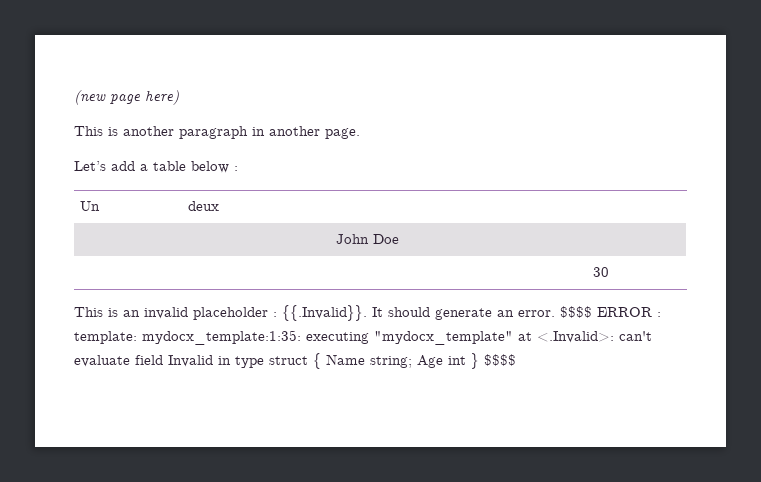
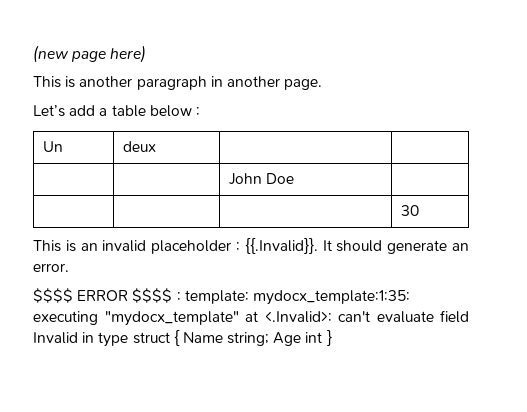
(555, 313) none -> (69, 267) //
(652, 312) none -> [132,288,173,303] $$$$
[484,354,516,366] $$$$ -> (332, 338) none

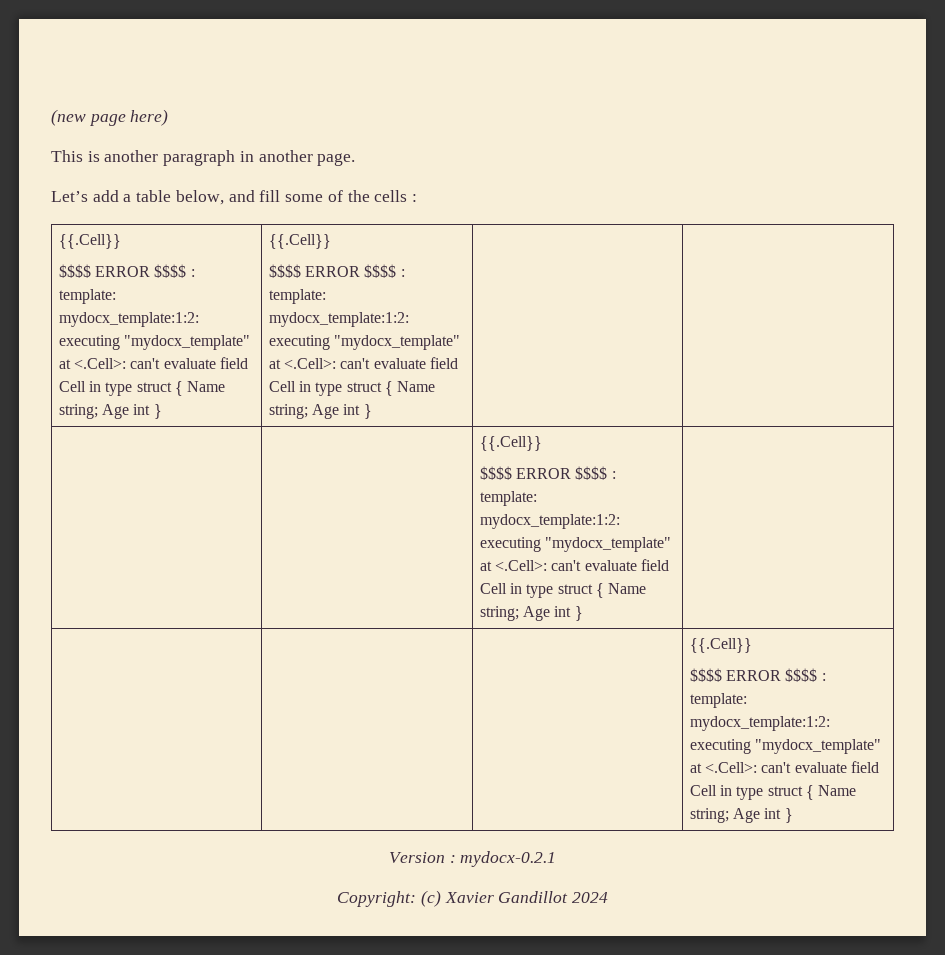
[149,105,200,117] [42,141,63,152] [122,141,156,152] [228,173,294,185] [400,205,419,216] [33,238,470,254] [33,263,69,272] [33,288,410,305] [33,310,469,326] [33,330,332,347] below : // Un | deux | | // | | John Doe | // | | | 30 // This is an invalid placeholder : {{.Invalid}}. It should generate an error. // $$$$ ERROR $$$$ : template: mydocx_template:1:35: executing "mydocx_template" at <.Invalid>: can't evaluate field Invalid in type struct { Name string; Age int } -> [175,190,417,205] [58,234,121,249] [58,264,195,278] [58,289,116,304] [58,312,199,327] [58,335,250,350] [58,357,248,369] [58,381,226,396] [58,404,162,419] [268,234,331,249] [268,264,405,278] [268,289,326,304] [268,312,409,327] [268,335,460,350] [268,357,458,369] [268,381,436,396] [268,404,372,419] [479,436,542,451] [479,466,616,480] [479,491,537,506] [479,514,620,529] [479,537,671,552] [479,559,669,571] [479,583,647,598] [479,606,583,621] [689,638,752,653] [689,668,826,682] [689,693,747,708] [689,716,830,731] [689,739,881,754] [689,761,879,773] [689,785,857,800] [689,808,793,823] [388,851,557,867] [337,890,608,907] below, and fill some of the cells : // {{.Cell}} // $$$$ ERROR $$$$ : template: mydocx_template:1:2: executing "mydocx_template" at <.Cell>: can't evaluate field Cell in type struct { Name string; Age int } | {{.Cell}} // $$$$ ERROR $$$$ : template: mydocx_template:1:2: executing "mydocx_template" at <.Cell>: can't evaluate field Cell in type struct { Name string; Age int } | | // | | {{.Cell}} // $$$$ ERROR $$$$ : template: mydocx_template:1:2: executing "mydocx_template" at <.Cell>: can't evaluate field Cell in type struct { Name string; Age int } | // | | | {{.Cell}} // $$$$ ERROR $$$$ : template: mydocx_template:1:2: executing "mydocx_template" at <.Cell>: can't evaluate field Cell in type struct { Name string; Age int } // Version : mydocx-0.2.1 // Copyright: (c) Xavier Gandillot 2024

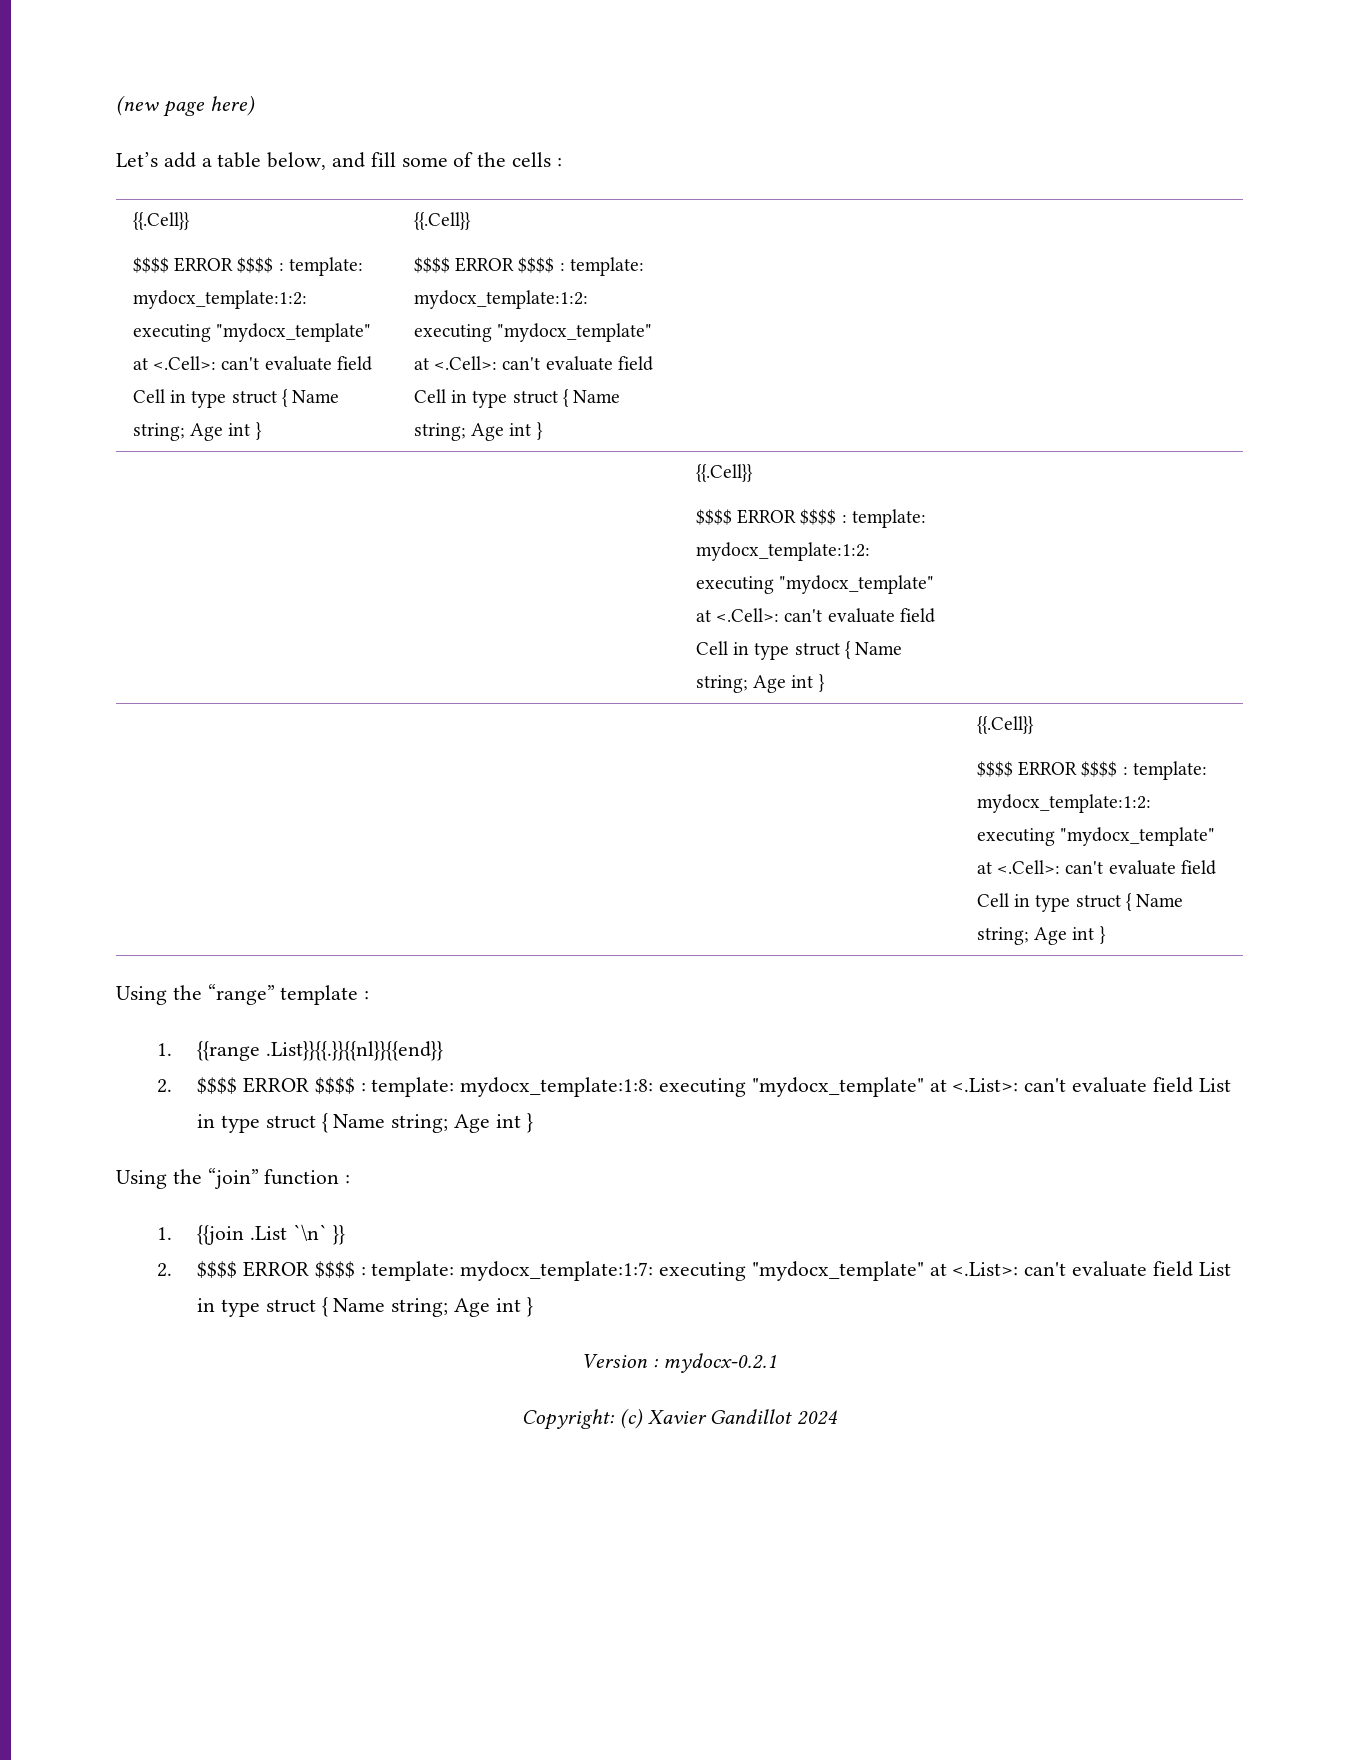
[51,150,356,166] // This is another paragraph in another page. -> (255, 105) none
(793, 815) none -> [116,984,370,1005] [156,1041,443,1061] [156,1077,1231,1097] [197,1113,533,1133] [116,1168,351,1189] [156,1224,345,1245] [156,1261,1231,1281] [197,1297,533,1317] // Using the “range” template : // 1. {{range .List}}{{.}}{{nl}}{{end}} // 2. $$$$ ERROR $$$$ : template: mydocx_template:1:8: executing "mydocx_template" at <.List>: can't evaluate field List in type struct { Name string; Age int } // Using the “join” function : // 1. {{join .List `\n` }} // 2. $$$$ ERROR $$$$ : template: mydocx_template:1:7: executing "mydocx_template" at <.List>: can't evaluate field List in type struct { Name string; Age int }

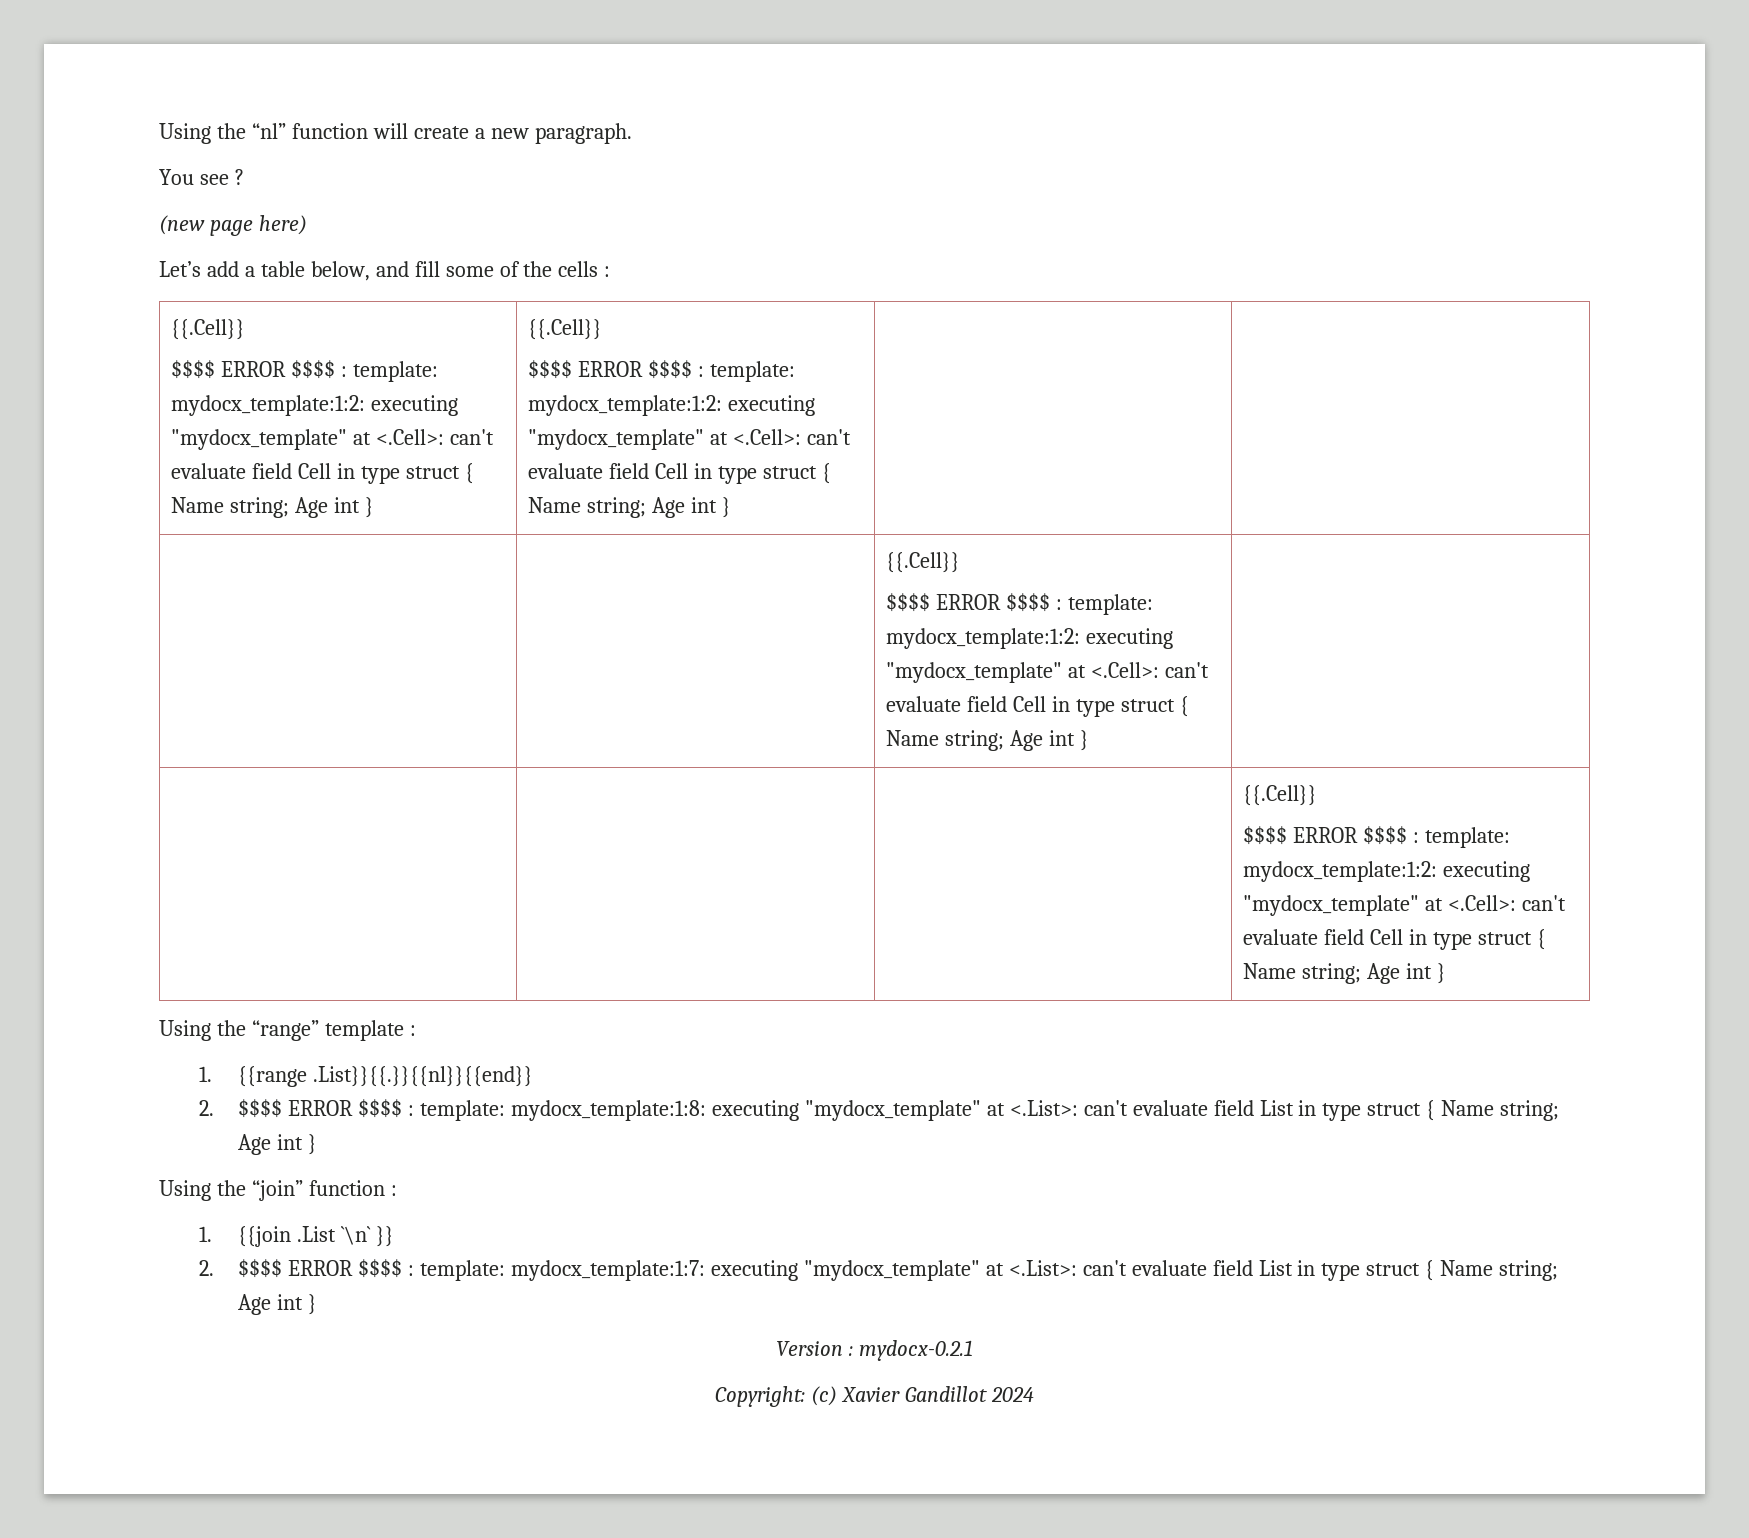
(116, 105) none -> [159,123,632,144] [159,169,244,185] Using the “nl” function will create a new paragraph. // You see ? //

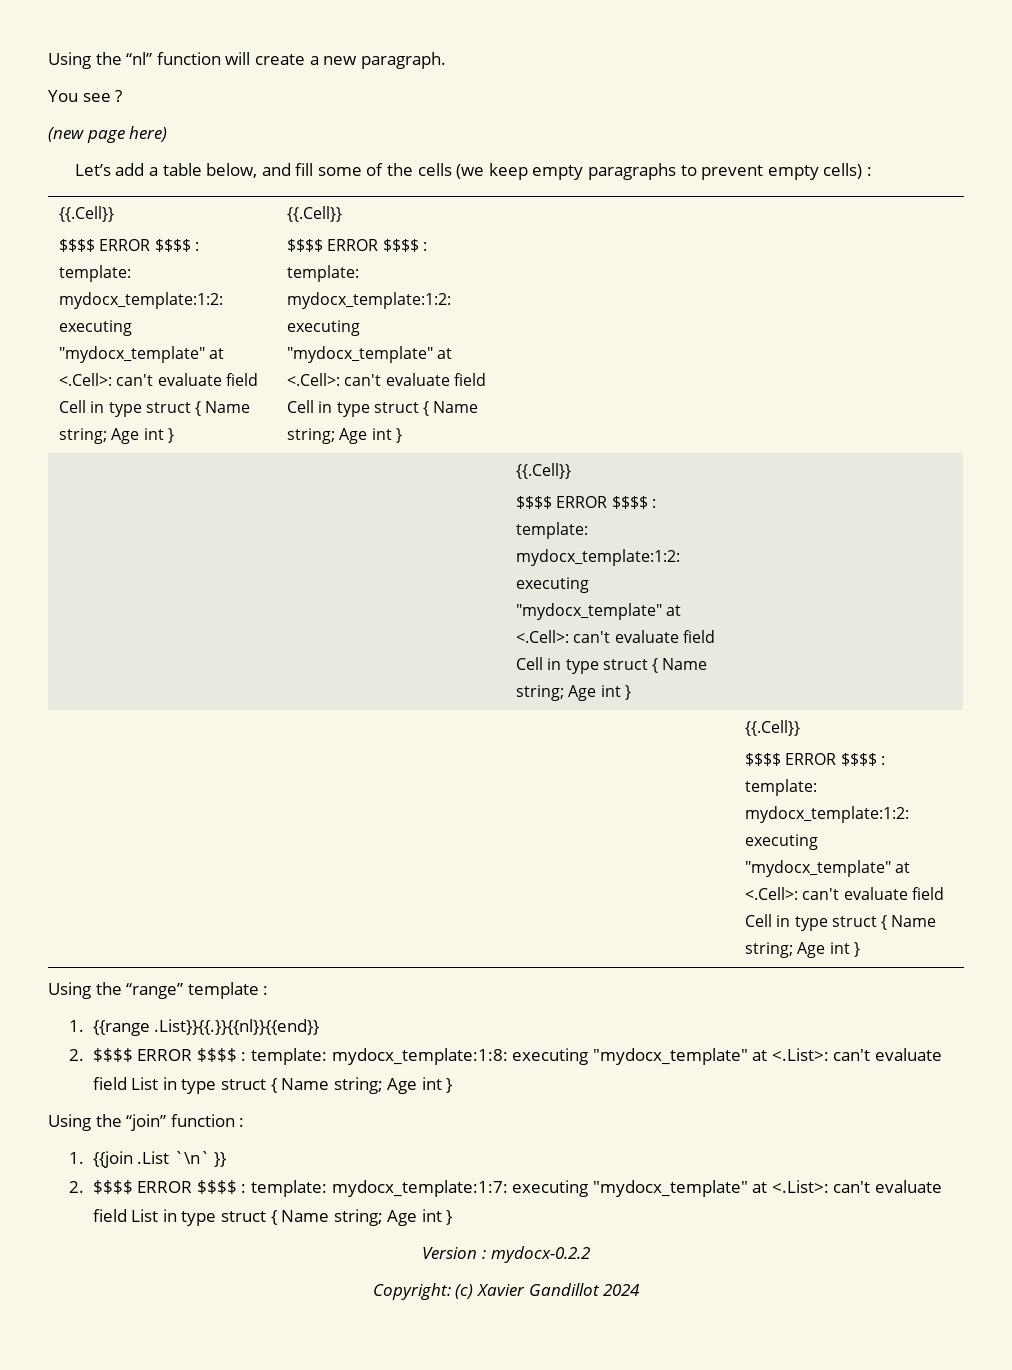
(599, 269) none -> [456,163,863,180] (we keep empty paragraphs to prevent empty cells)
[858,1340,973,1361] mydocx-0.2.1 -> [490,1246,590,1263] mydocx-0.2.2

